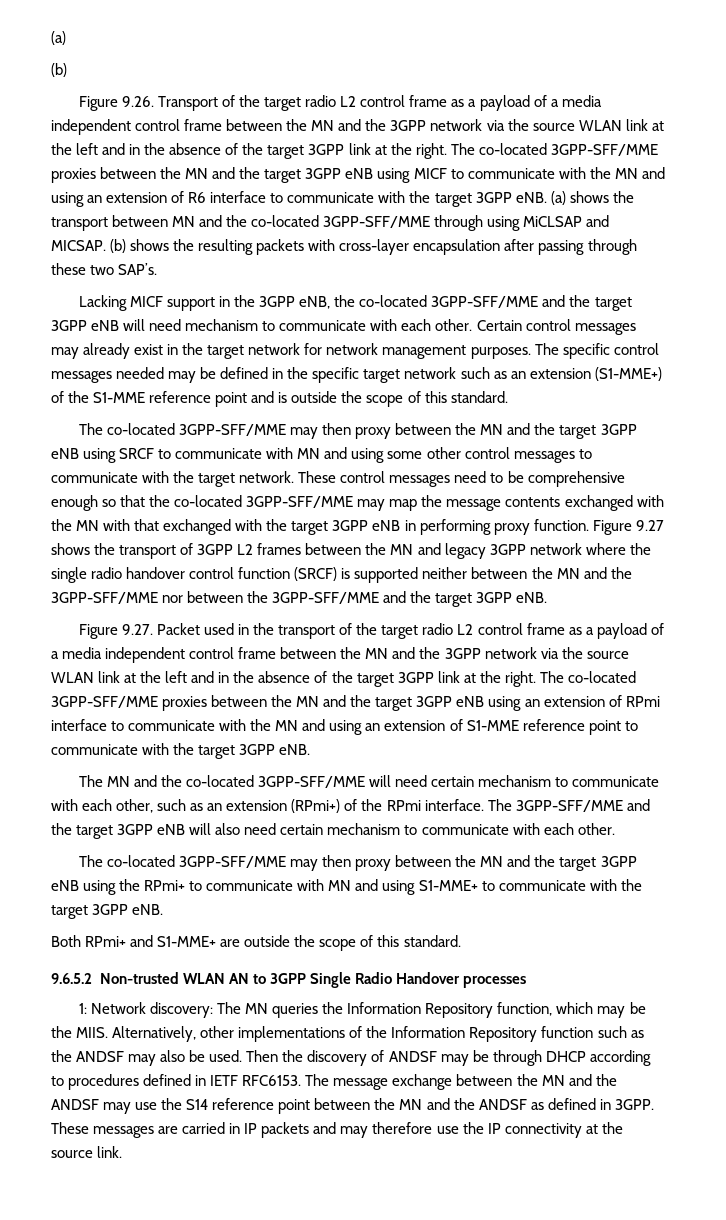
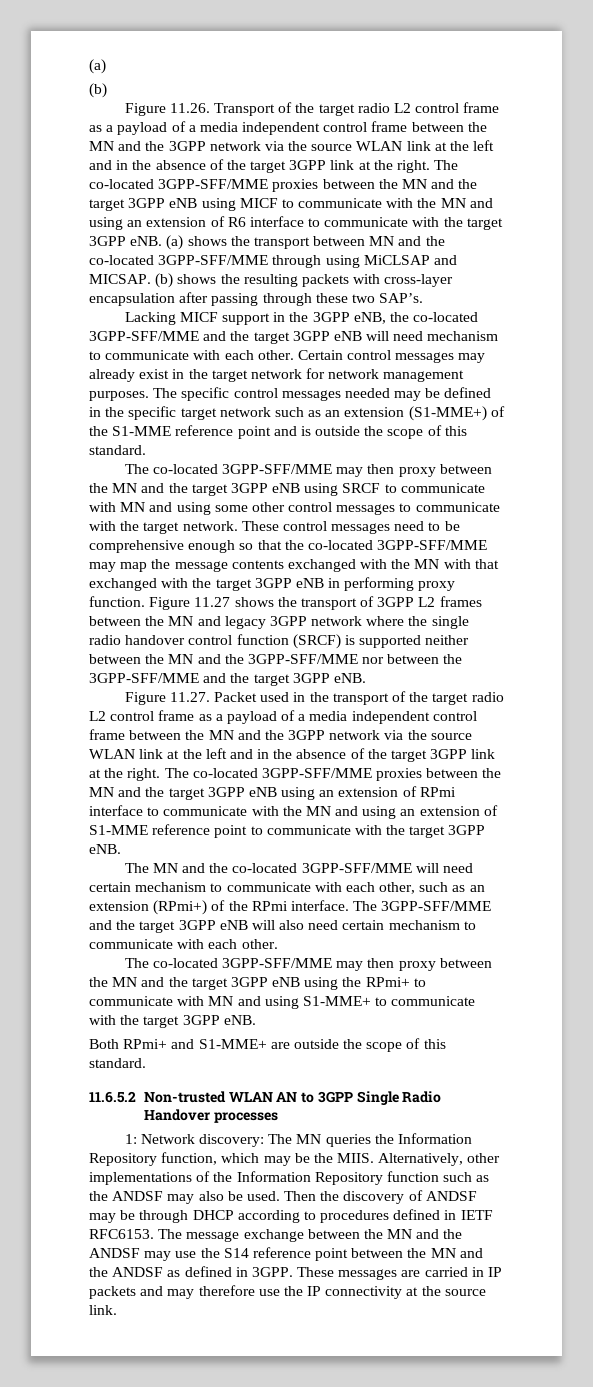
[121,96,154,107] 9.26. -> [169,103,210,113] 11.26.
[635,520,664,531] 9.27 -> [194,597,231,607] 11.27
[121,624,153,635] 9.27. -> [169,692,210,702] 11.27.
[51,973,92,984] 9.6.5.2 -> [89,1091,136,1103] 11.6.5.2

